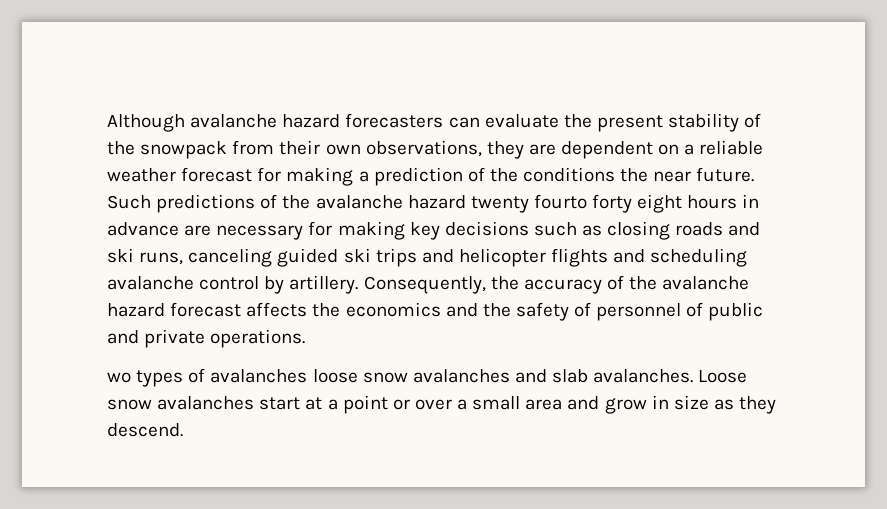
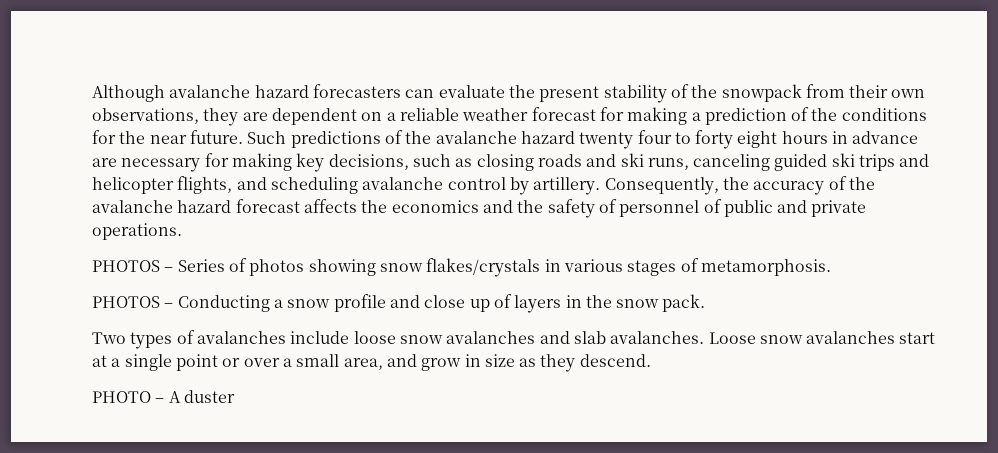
(616, 174) none -> [92,130,116,144] for
[533,194,587,209] fourto -> [637,130,691,144] four to
[444,221,529,236] decisions -> [328,154,409,170] decisions,
[551,248,609,267] flights -> [177,176,233,194] flights,
[107,372,131,383] wo -> [92,258,831,277] [92,294,706,313] [92,332,126,344] PHOTOS – Series of photos showing snow flakes/crystals in various stages of metamorphosis. // PHOTOS – Conducting a snow profile and close up of layers in the snow pack. // Two
(308, 376) none -> [290,331,350,344] include
(338, 404) none -> [124,354,172,371] single
[525,399,563,410] area -> [343,358,383,370] area,
(183, 430) none -> [92,390,235,403] // PHOTO – A duster

